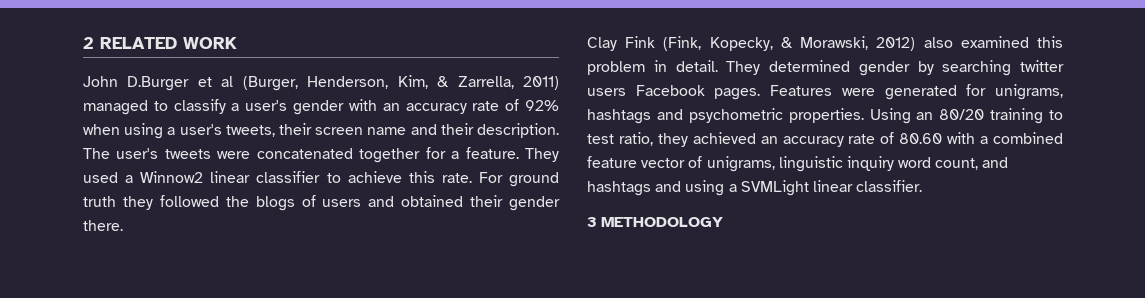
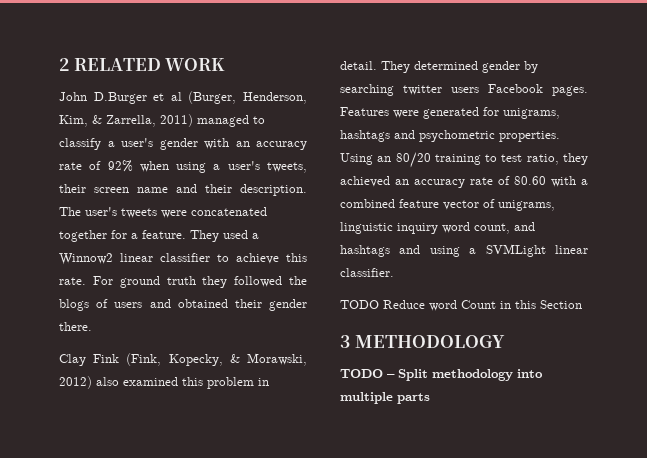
[587,217,724,227] 3 METHODOLOGY -> [340,300,582,311] [340,335,505,348] [340,369,543,381] [340,392,430,404] TODO Reduce word Count in this Section // 3 METHODOLOGY // TODO – Split methodology into multiple parts

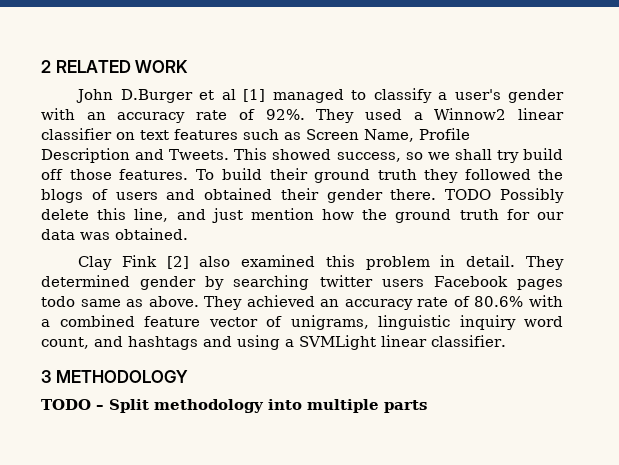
[188,91,307,104] [59,114,193,127] (Burger, Henderson, Kim, & Zarrella, 2011) -> [243,89,266,102] [1]
[107,160,307,173] [59,184,307,196] [59,207,267,218] [59,230,186,242] 92% when using a user's tweets, their screen name and their description. The user's tweets were concatenated together for a feature. -> [265,109,305,120] 92%.
[217,253,307,264] [59,276,113,285] to achieve this rate. For -> [116,128,470,142] [41,148,564,163] [41,168,308,180] on text features such as Screen Name, Profile Description and Tweets. This showed success, so we shall try build off those features. To build their
[59,353,307,366] [59,376,92,389] // Clay Fink (Fink, Kopecky, & Morawski, 2012) -> [445,188,564,203] [41,208,564,223] [41,228,188,240] [78,255,189,270] TODO Possibly delete this line, and just mention how the ground truth for our data was obtained. // Clay Fink [2]
[552,86,588,96] [340,107,560,119] [340,130,560,142] [340,152,588,168] pages. Features were generated for unigrams, hashtags and psychometric properties. Using an 80/20 training to test ratio, they -> [517,279,563,290] [41,296,243,310] pages todo same as above. They
[514,176,546,185] 80.60 -> [474,296,524,307] 80.6%
[340,300,582,311] // TODO Reduce word Count in this Section -> (506, 341) none

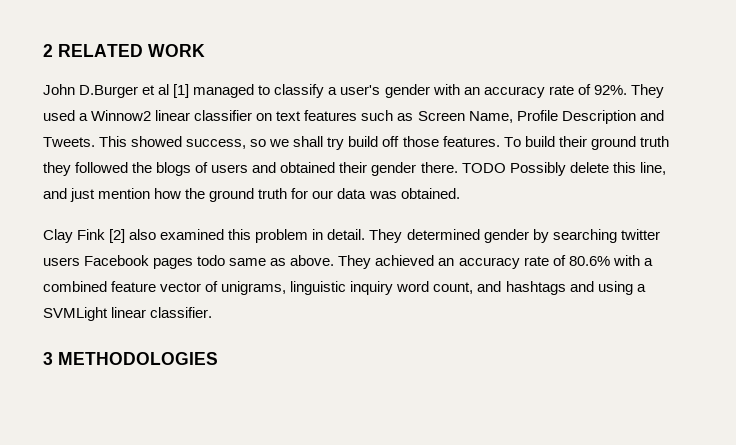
[55,370,188,383] [41,399,427,413] METHODOLOGY // TODO – Split methodology into multiple parts -> [58,352,218,365] METHODOLOGIES

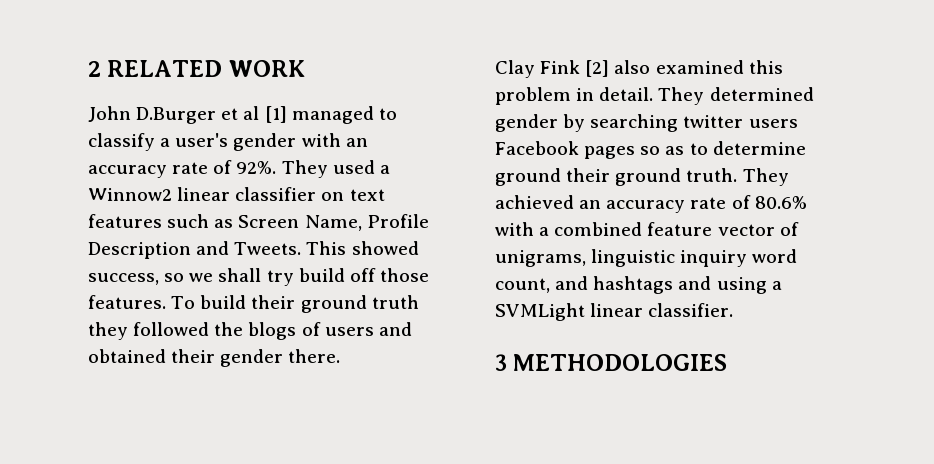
[461,162,666,176] [43,188,460,202] TODO Possibly delete this line, and just mention how the ground truth for our data was obtained. -> (341, 356) none
[197,255,335,266] todo same as above. -> [640,141,806,155] [495,168,738,186] so as to determine ground their ground truth.

